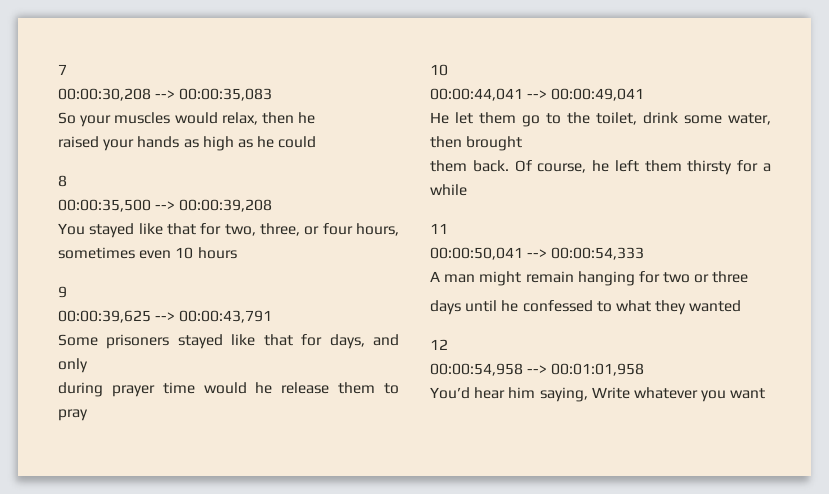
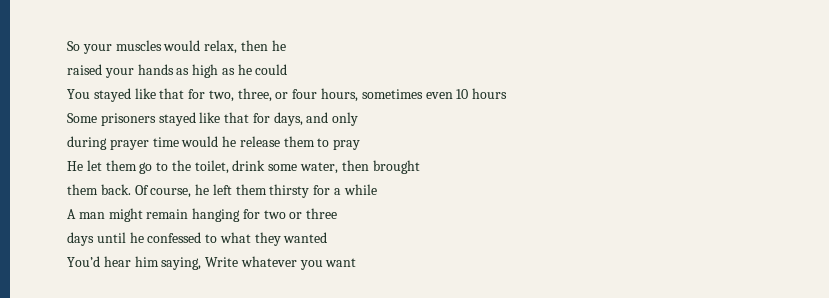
[58,64,67,75] [58,88,273,101] 7 // 00:00:30,208 --> 00:00:35,083 // -> (67, 46) none
[58,175,67,187] [58,199,273,212] // 8 // 00:00:35,500 --> 00:00:39,208 -> (288, 69) none
[58,286,67,298] [58,310,273,323] // 9 // 00:00:39,625 --> 00:00:43,791 -> (508, 93) none
[430,64,448,76] [430,88,645,101] // 10 // 00:00:44,041 --> 00:00:49,041 -> (361, 144) none
[430,223,448,234] [430,247,645,260] // 11 // 00:00:50,041 --> 00:00:54,333 -> (377, 189) none
[430,339,448,350] [430,363,645,376] // 12 // 00:00:54,958 --> 00:01:01,958 -> (328, 237) none

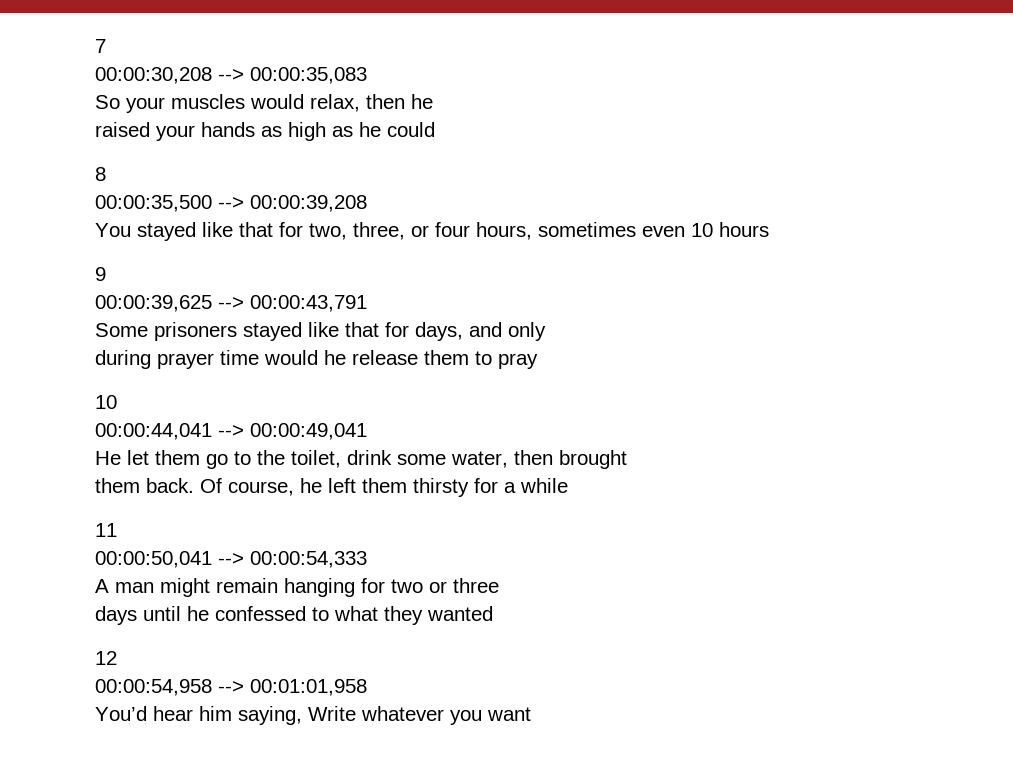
(67, 46) none -> [95,39,106,53] [95,67,367,84] 7 // 00:00:30,208 --> 00:00:35,083 //
(288, 69) none -> [95,167,106,181] [95,195,367,212] // 8 // 00:00:35,500 --> 00:00:39,208
(508, 93) none -> [95,267,106,281] [95,295,367,312] // 9 // 00:00:39,625 --> 00:00:43,791
(361, 144) none -> [95,395,117,409] [95,423,367,440] // 10 // 00:00:44,041 --> 00:00:49,041
(377, 189) none -> [95,523,117,537] [95,551,367,568] // 11 // 00:00:50,041 --> 00:00:54,333
(328, 237) none -> [95,651,117,665] [95,679,367,696] // 12 // 00:00:54,958 --> 00:01:01,958

